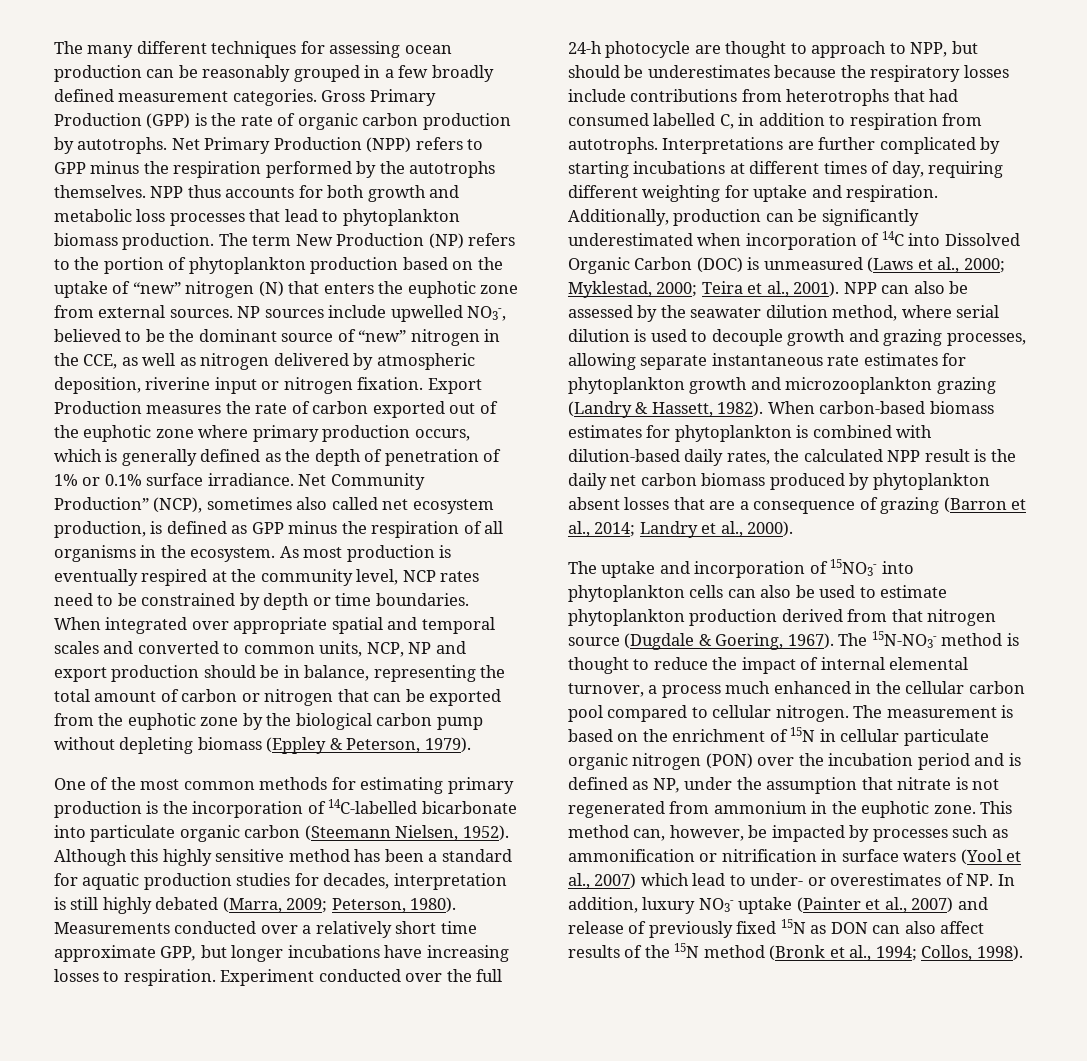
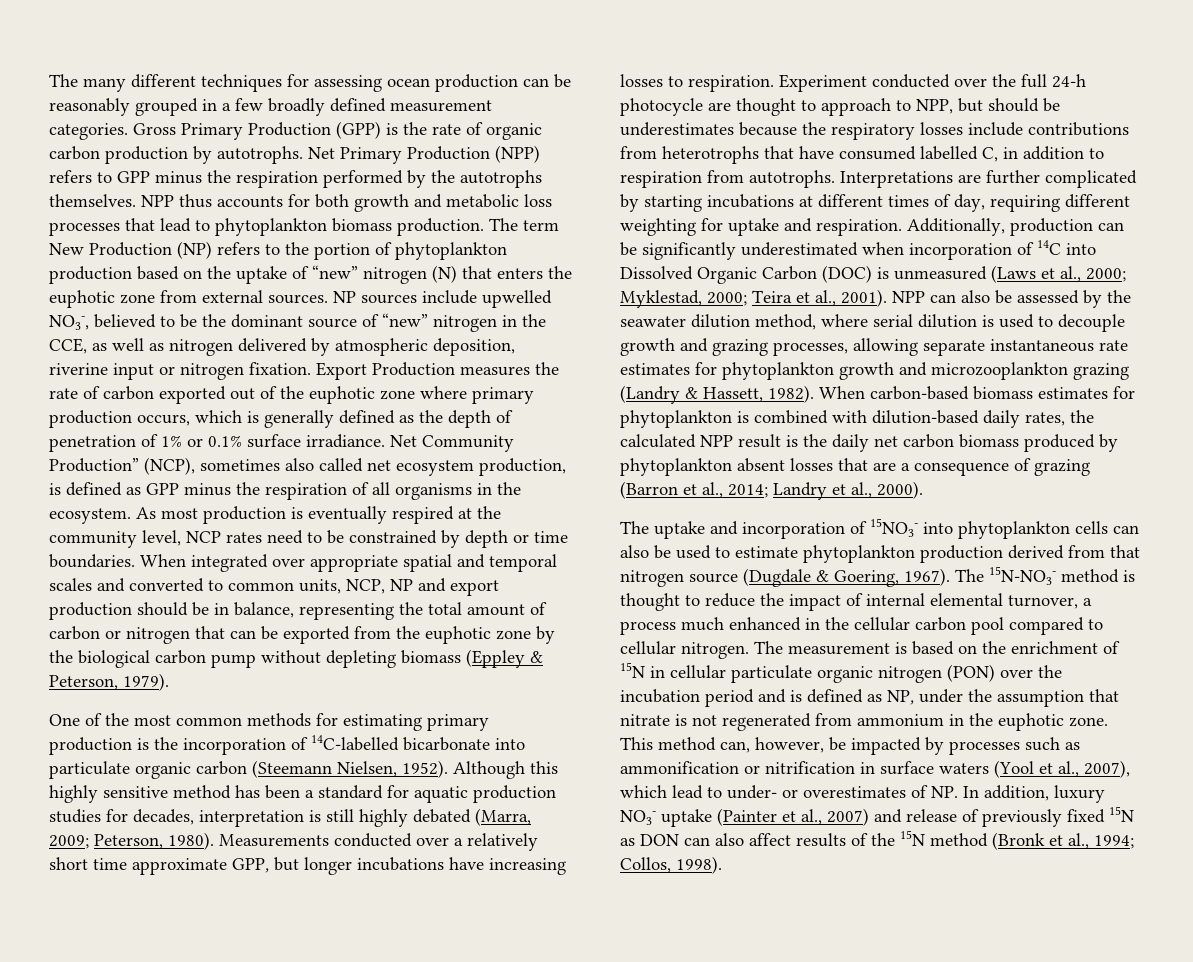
[929,89,959,102] had -> [799,146,834,159] have
[594,873,637,889] 2007) -> [1084,760,1130,778] 2007),

